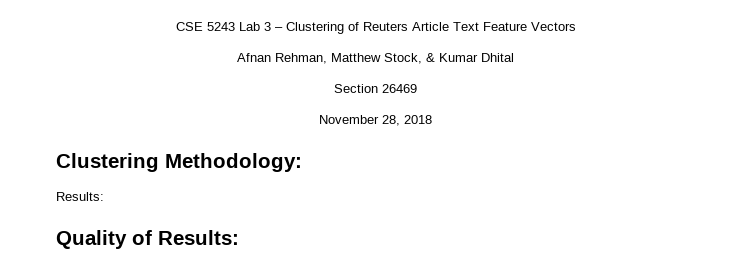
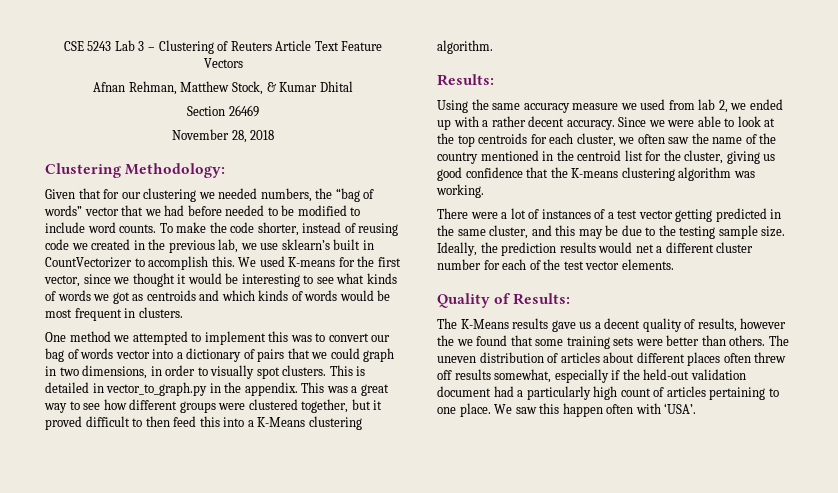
[56,192,104,201] [56,230,239,249] Results: // Quality of Results: -> [45,188,375,202] [44,205,361,216] [45,222,399,236] [45,239,374,253] [45,256,401,270] [44,273,397,287] [45,290,391,304] [45,307,183,321] [45,331,391,345] [45,348,395,362] [45,365,366,379] [45,382,389,396] [44,399,383,413] [45,416,362,430] [437,40,493,54] [437,74,494,86] [437,99,783,113] [437,116,776,130] [437,133,777,147] [437,150,776,164] [437,167,755,181] [436,184,484,198] [437,208,782,222] [437,225,786,239] [437,242,754,256] [437,259,674,270] [437,293,571,308] [437,318,787,332] [437,335,789,349] [437,352,787,366] [437,369,746,383] [437,386,779,400] [437,403,697,417] Given that for our clustering we needed numbers, the “bag of words” vector that we had before needed to be modified to include word counts. To make the code shorter, instead of reusing code we created in the previous lab, we use sklearn’s built in CountVectorizer to accomplish this. We used K-means for the first vector, since we thought it would be interesting to see what kinds of words we got as centroids and which kinds of words would be most frequent in clusters. // One method we attempted to implement this was to convert our bag of words vector into a dictionary of pairs that we could graph in two dimensions, in order to visually spot clusters. This is detailed in vector_to_graph.py in the appendix. This was a great way to see how different groups were clustered together, but it proved difficult to then feed this into a K-Means clustering algorithm. // Results: // Using the same accuracy measure we used from lab 2, we ended up with a rather decent accuracy. Since we were able to look at the top centroids for each cluster, we often saw the name of the country mentioned in the centroid list for the cluster, giving us good confidence that the K-means clustering algorithm was working. // There were a lot of instances of a test vector getting predicted in the same cluster, and this may be due to the testing sample size. Ideally, the prediction results would net a different cluster number for each of the test vector elements. // Quality of Results: // The K-Means results gave us a decent quality of results, however the we found that some training sets were better than others. The uneven distribution of articles about different places often threw off results somewhat, especially if the held-out validation document had a particularly high count of articles pertaining to one place. We saw this happen often with ‘USA’.

